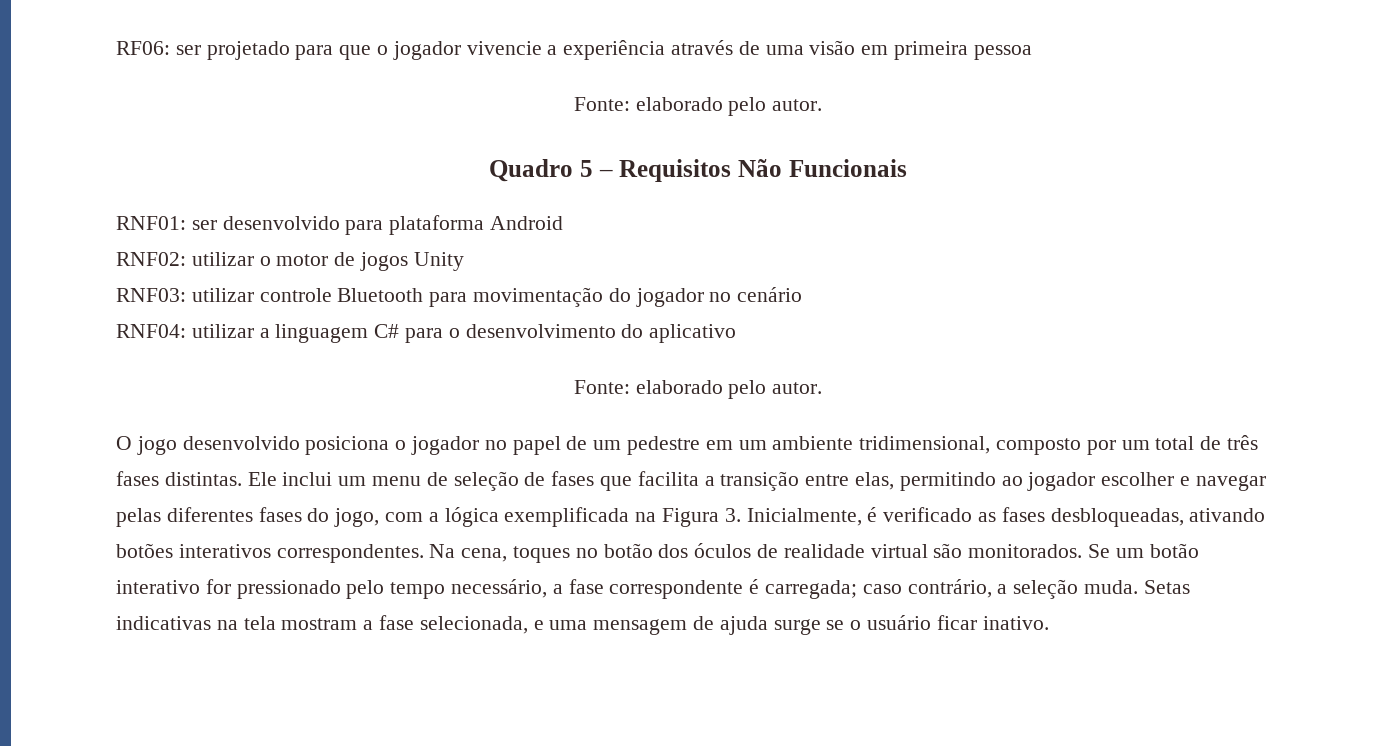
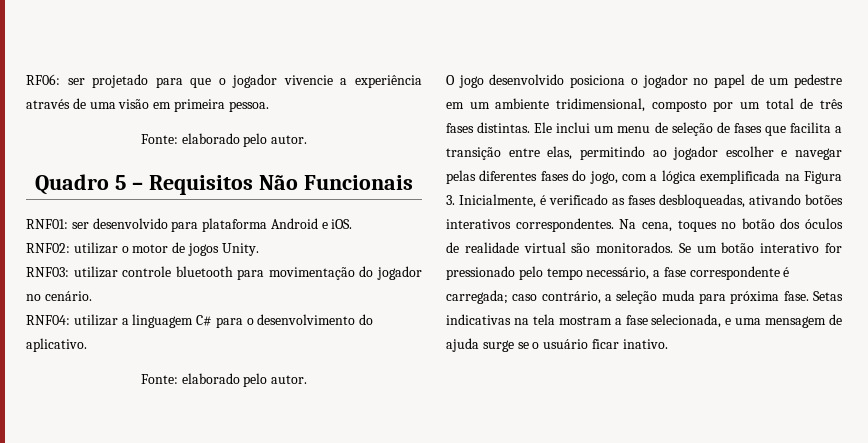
[973,45,1032,60] pessoa -> [228,101,269,112] pessoa.
(564, 223) none -> [321,219,353,229] e iOS.
[413,252,464,271] Unity -> [221,243,259,256] Unity.
[337,288,424,302] Bluetooth -> [175,266,233,277] bluetooth
[737,287,803,302] cenário -> [44,291,92,301] cenário.
[649,324,737,343] aplicativo -> [26,338,87,352] aplicativo.
[1084,580,1139,594] muda. -> [661,290,809,304] muda para próxima fase.

